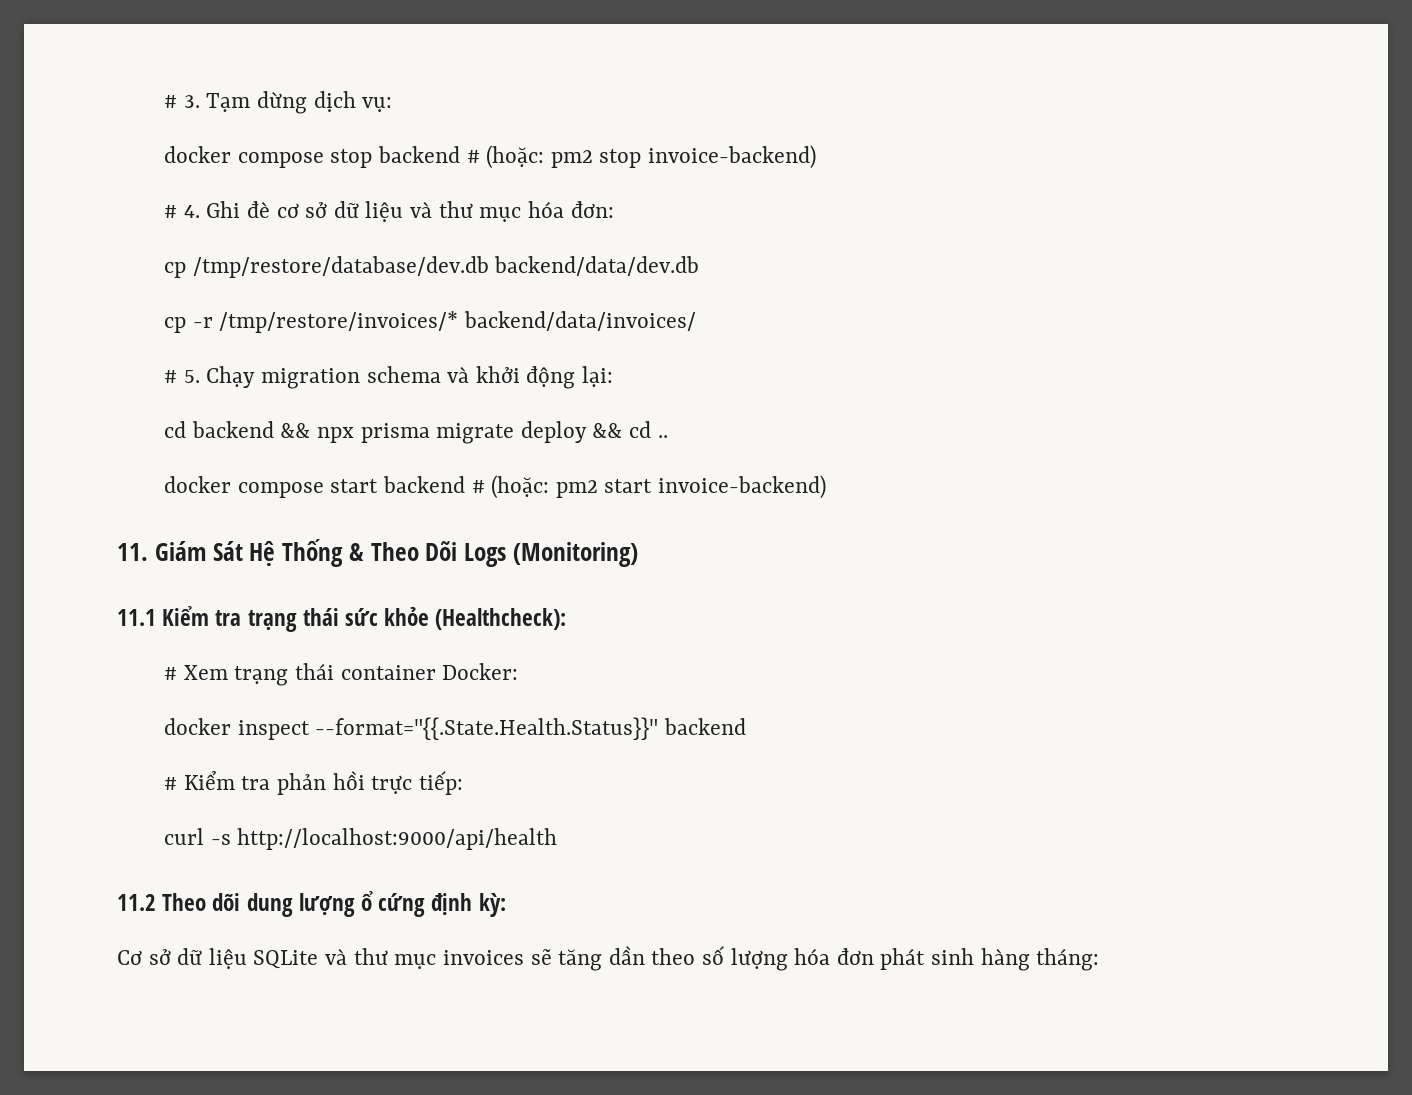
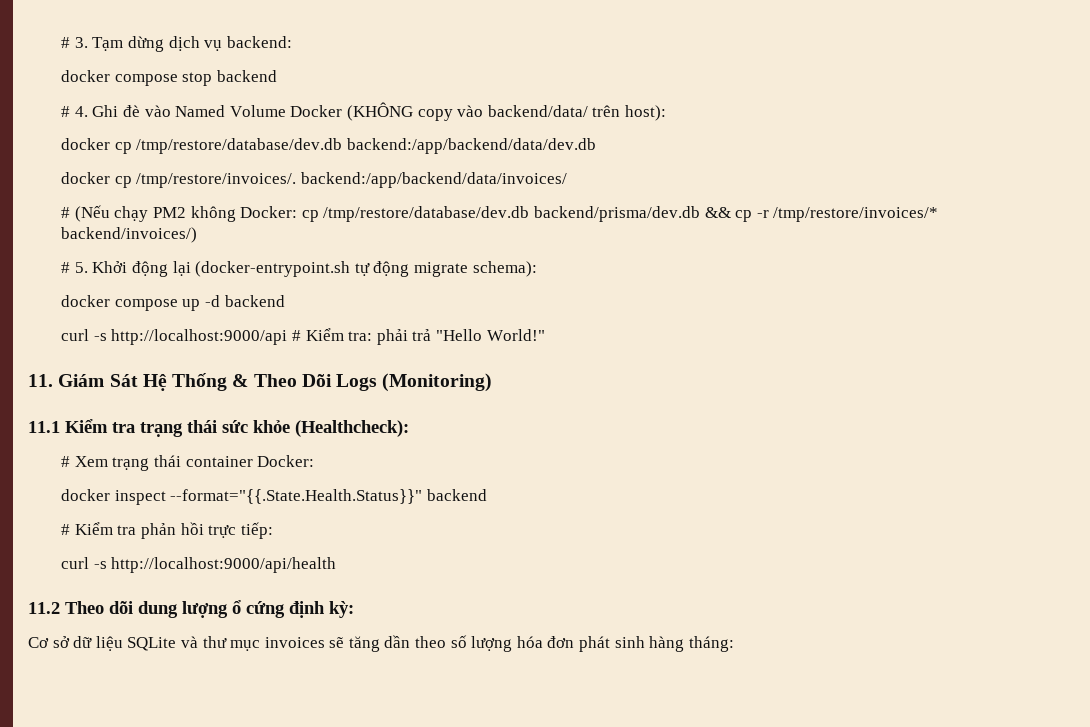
[362,97,393,112] vụ: -> [204,36,292,51] vụ backend:
[466,145,817,169] # (hoặc: pm2 stop invoice-backend) -> (278, 76) none
[276,201,614,222] [164,256,700,278] cơ sở dữ liệu và thư mục hóa đơn: // cp /tmp/restore/database/dev.db backend/data/dev.db // -> [144,102,666,121] [61,138,597,154] [61,172,568,188] [61,205,731,222] vào Named Volume Docker (KHÔNG copy vào backend/data/ trên host): // docker cp /tmp/restore/database/dev.db backend:/app/backend/data/dev.db // docker cp /tmp/restore/invoices/. backend:/app/backend/data/invoices/ // # (Nếu chạy PM2 không Docker: cp /tmp/restore/database/dev.db backend/prisma/dev.db &&
[464,311,697,331] backend/data/invoices/ -> [61,227,198,243] backend/invoices/)
[206,366,614,389] [164,421,668,444] [164,475,827,499] Chạy migration schema và khởi động lại: // cd backend && npx prisma migrate deploy && cd .. // docker compose start backend # (hoặc: pm2 start invoice-backend) -> [92,261,537,277] [61,295,285,311] [61,328,545,345] Khởi động lại (docker-entrypoint.sh tự động migrate schema): // docker compose up -d backend // curl -s http://localhost:9000/api # Kiểm tra: phải trả "Hello World!"

